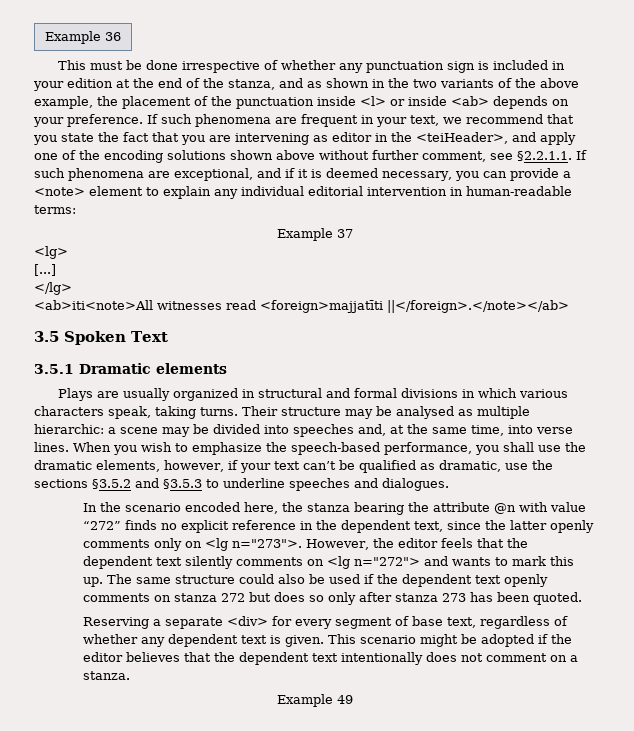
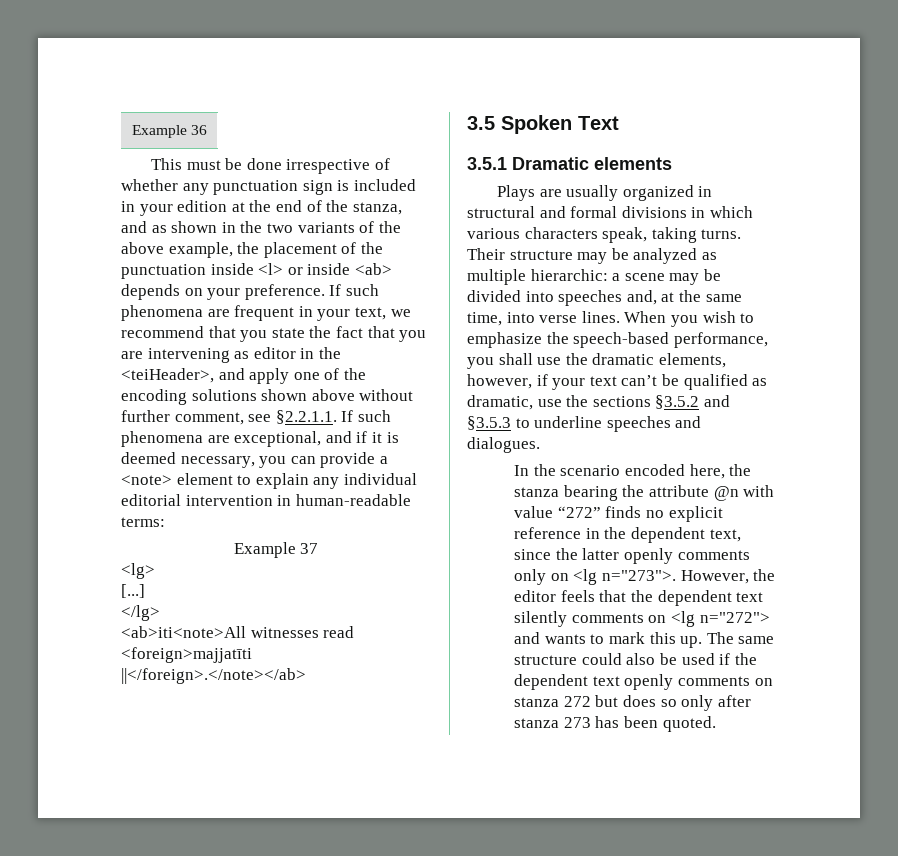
[396,406,454,419] analysed -> [633,248,698,264] analyzed
[83,616,569,629] [83,634,573,647] [83,652,579,665] [83,671,131,680] [277,694,353,707] // Reserving a separate <div> for every segment of base text, regardless of whether any dependent text is given. This scenario might be adopted if the editor believes that the dependent text intentionally does not comment on a stanza. // Example 49 -> (716, 724) none

